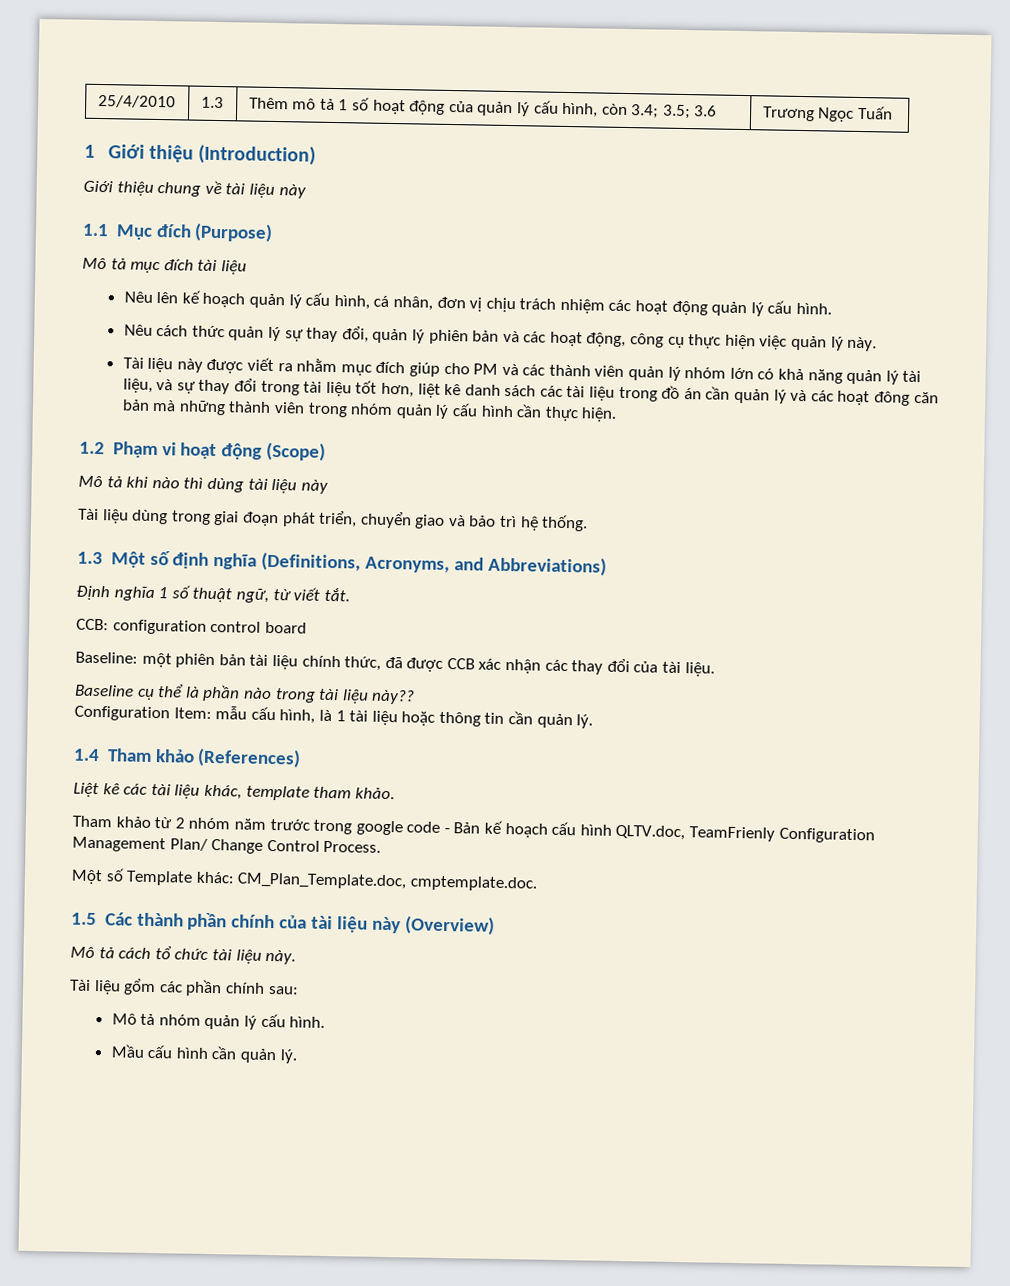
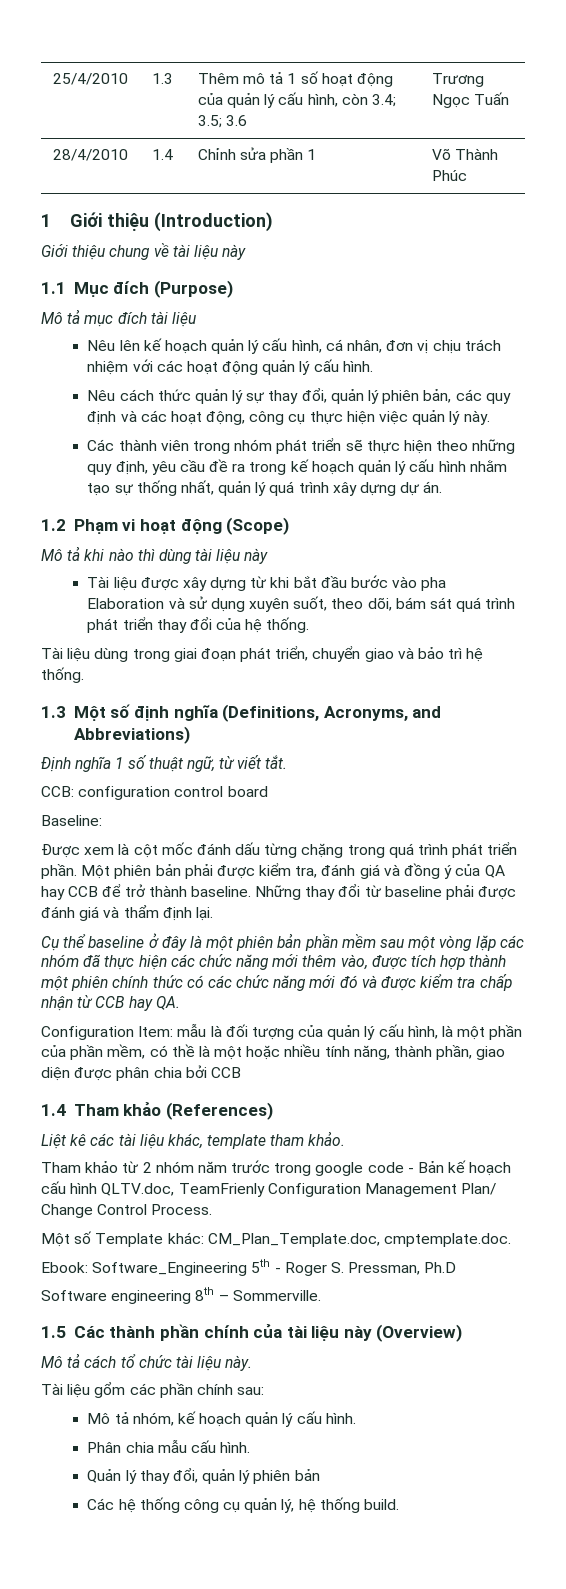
(893, 112) none -> [52,149,128,161] [151,149,173,160] [197,147,317,163] [431,148,498,160] [431,170,467,181] // 28/4/2010 | 1.4 | Chỉnh sửa phần 1 | Võ Thành Phúc
(605, 306) none -> [132,359,153,372] với
[472,330,500,342] bản -> [423,389,511,404] [87,411,117,425] bản, các quy định
[122,357,922,385] [122,378,939,406] [121,399,618,422] Tài liệu này được viết ra nhằm mục đích giúp cho PM và các thành viên quản lý nhóm lớn có khả năng quản lý tài liệu, và sự thay đổi trong tài liệu tốt hơn, liệt kê danh sách các tài liệu trong đồ án cần quản lý và các hoạt đông căn bản mà những thành viên trong nhóm quản lý cấu hình cần thực hiện. -> [87,438,516,454] [87,459,507,475] [87,480,443,496] Các thành viên trong nhóm phát triển sẽ thực hiện theo những quy định, yêu cầu đề ra trong kế hoạch quản lý cấu hình nhằm tạo sự thống nhất, quản lý quá trình xây dựng dự án.
(328, 486) none -> [87,575,447,591] [87,596,516,612] [87,617,310,633] // Tài liệu được xây dựng từ khi bắt đầu bước vào pha Elaboration và sử dụng xuyên suốt, theo dõi, bám sát quá trình phát triển thay đổi của hệ thống.
[141,652,715,677] [75,684,416,705] [74,705,594,729] một phiên bản tài liệu chính thức, đã được CCB xác nhận các thay đổi của tài liệu. // Baseline cụ thể là phần nào trong tài liệu này?? // Configuration Item: mẫu cấu hình, là 1 tài liệu hoặc thông tin cần quản lý. -> [41,842,518,858] [41,863,505,879] [41,884,517,900] [41,905,213,921] [41,933,524,951] [41,954,507,970] [41,974,512,991] [41,995,180,1011] [41,1023,523,1040] [41,1044,506,1060] [41,1065,241,1081] // Được xem là cột mốc đánh dấu từng chặng trong quá trình phát triển phần. Một phiên bản phải được kiểm tra, đánh giá và đồng ý của QA hay CCB để trở thành baseline. Những thay đổi từ baseline phải được đánh giá và thẩm định lại. // Cụ thể baseline ở đây là một phiên bản phần mềm sau một vòng lặp các nhóm đã thực hiện các chức năng mới thêm vào, được tích hợp thành một phiên chính thức có các chức năng mới đó và được kiểm tra chấp nhận từ CCB hay QA. // Configuration Item: mẫu là đối tượng của quản lý cấu hình, là một phần của phần mềm, có thề là một hoặc nhiều tính năng, thành phần, giao diện được phân chia bởi CCB
(537, 883) none -> [41,1259,457,1276] [41,1287,321,1304] // Ebook: Software_Engineering 5th - Roger S. Pressman, Ph.D // Software engineering 8th – Sommerville.
[158,1013,326,1030] [110,1044,298,1064] nhóm quản lý cấu hình. // Mầu cấu hình cần quản lý. -> [132,1411,356,1427] [87,1439,251,1453] [87,1468,320,1484] [87,1497,400,1513] nhóm, kế hoạch quản lý cấu hình. // Phân chia mẫu cấu hình. // Quản lý thay đổi, quản lý phiên bản // Các hệ thống công cụ quản lý, hệ thống build.

